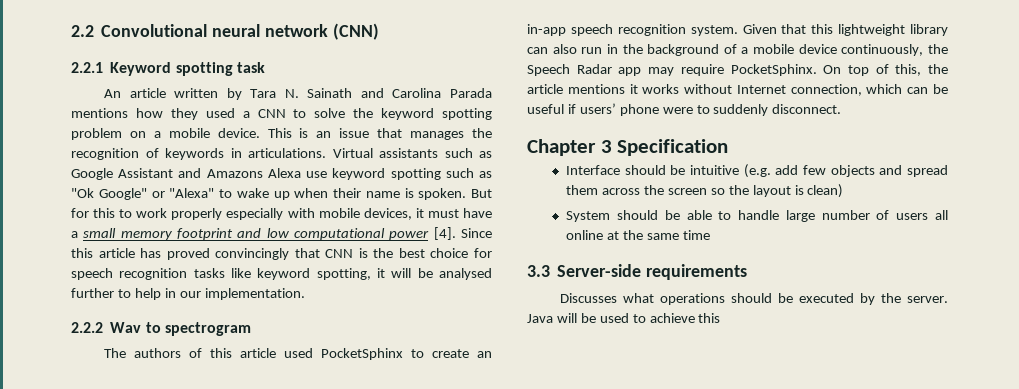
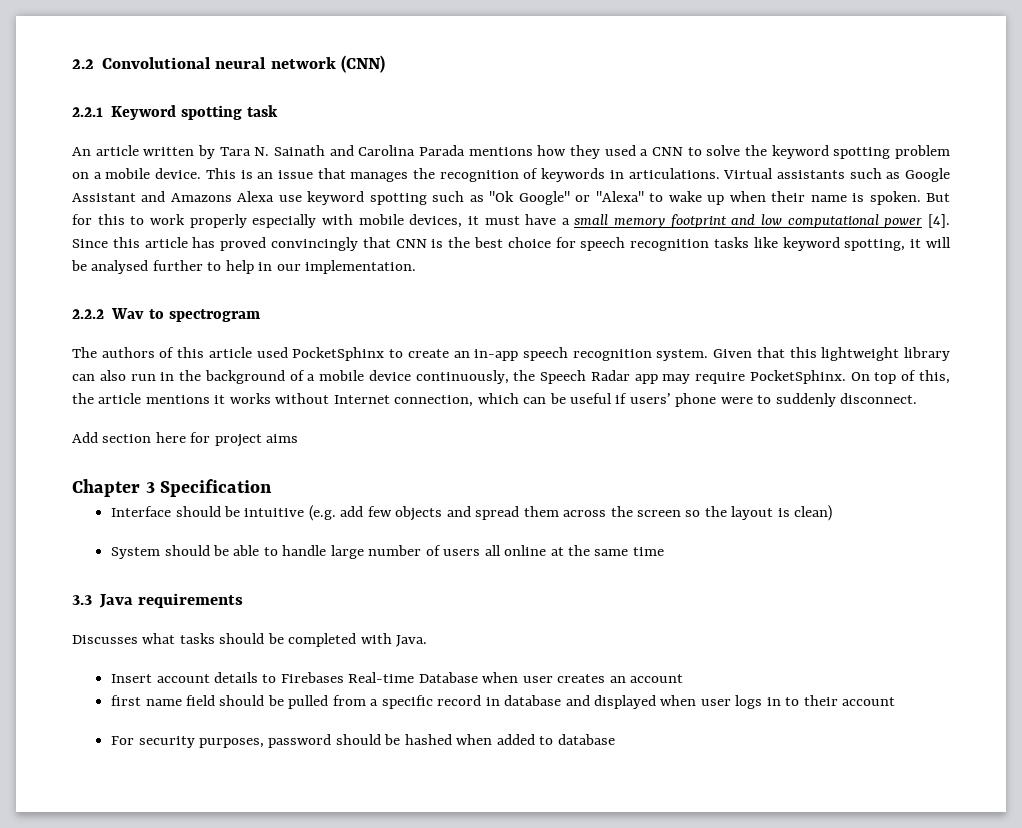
(842, 109) none -> [72,432,299,447] // Add section here for project aims
[557,264,642,277] Server-side -> [99,594,134,608] Java
[659,293,948,305] [527,313,721,323] operations should be executed by the server. Java will be used to achieve this -> [179,633,428,647] [111,672,684,683] [111,695,896,709] [111,734,615,748] tasks should be completed with Java. // Insert account details to Firebases Real-time Database when user creates an account // first name field should be pulled from a specific record in database and displayed when user logs in to their account // For security purposes, password should be hashed when added to database

